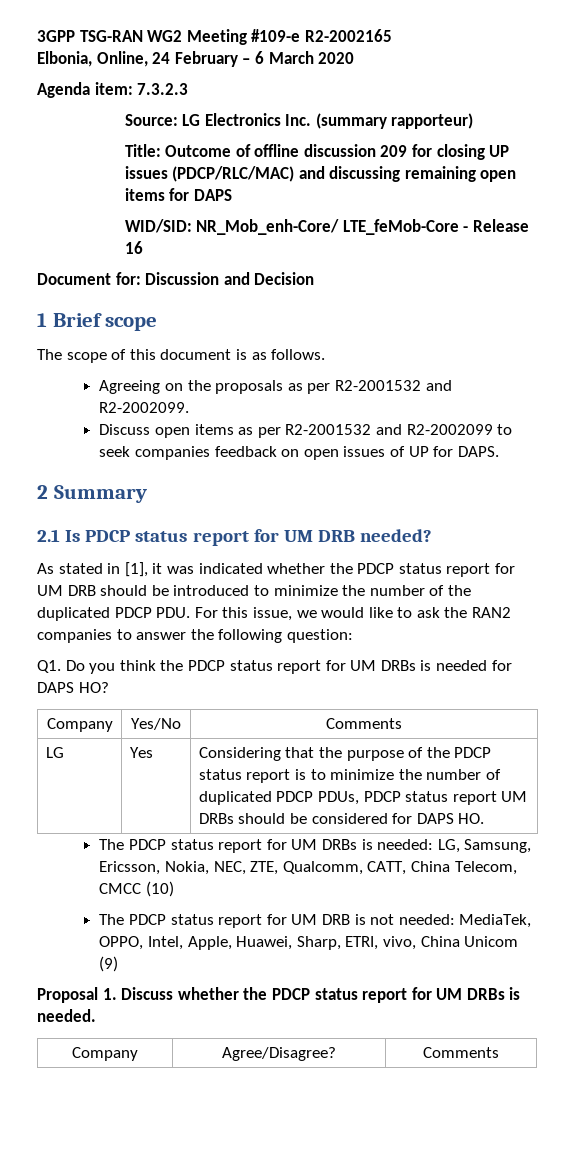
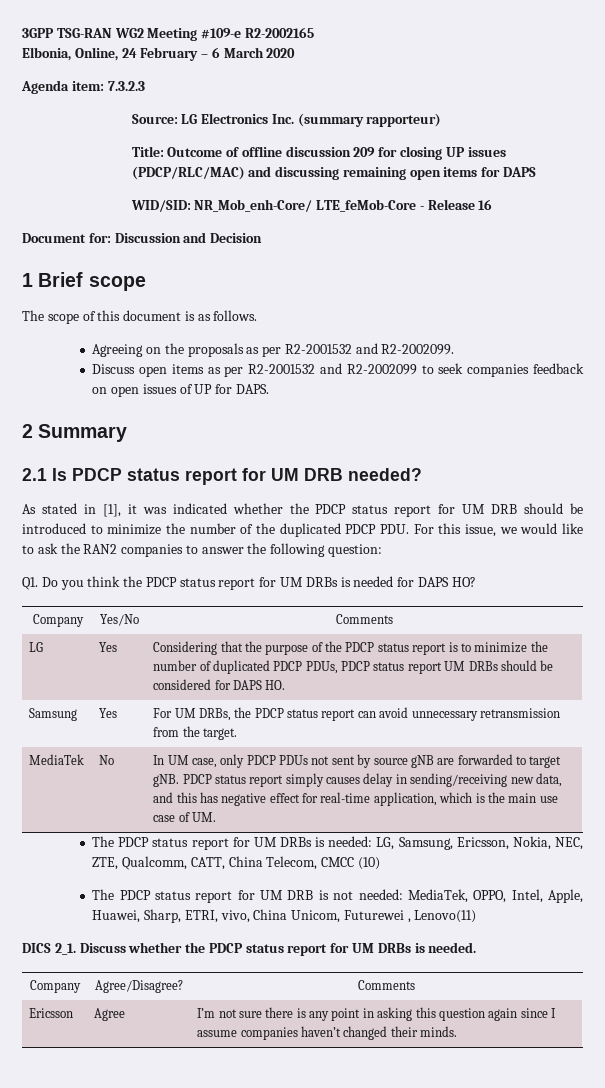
(485, 818) none -> [29,708,78,721] [99,708,118,718] [153,707,560,721] [153,726,237,740] [29,754,85,765] [99,755,115,765] [153,754,562,768] [153,773,562,787] [153,792,558,806] [153,812,216,822] // Samsung | Yes | For UM DRBs, the PDCP status report can avoid unnecessary retransmission from the target. // MediaTek | No | In UM case, only PDCP PDUs not sent by source gNB are forwarded to target gNB. PDCP status report simply causes delay in sending/receiving new data, and this has negative effect for real-time application, which is the main use case of UM.
[464,936,519,947] [99,956,119,972] [37,987,117,1003] Unicom (9) // Proposal 1. -> [291,910,477,923] [22,943,76,955] Unicom, Futurewei , Lenovo(11) // DICS 2_1.
(499, 1052) none -> [29,1008,74,1018] [94,1008,126,1021] [197,1007,557,1021] [197,1026,458,1040] // Ericsson | Agree | I’m not sure there is any point in asking this question again since I assume companies haven’t changed their minds.

